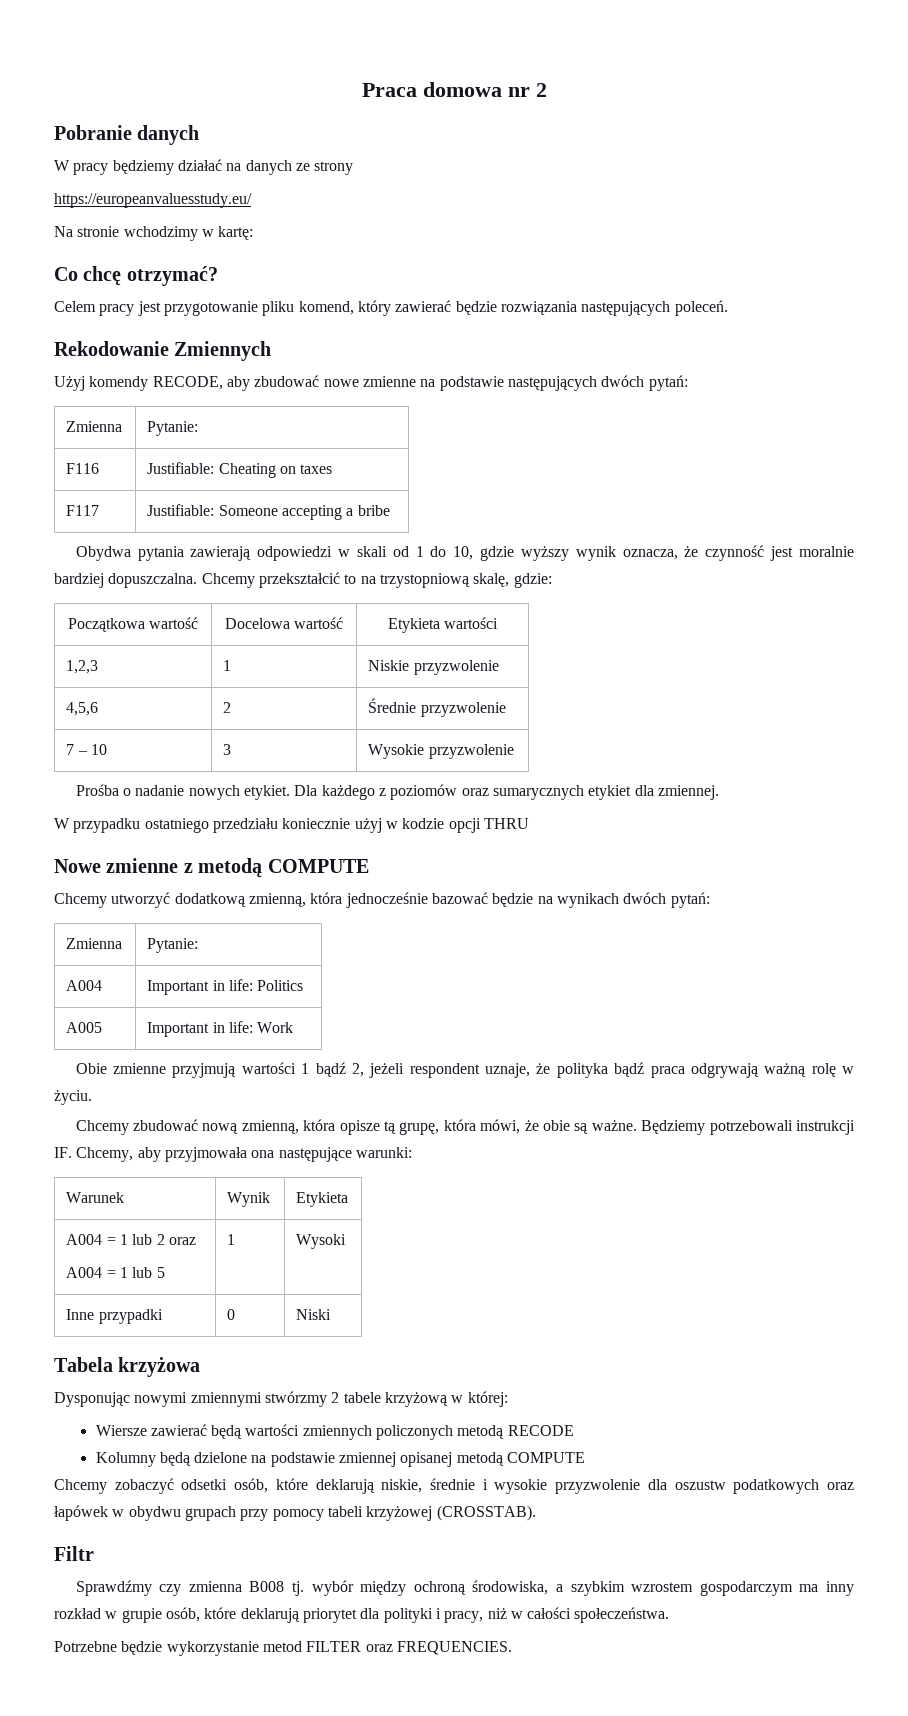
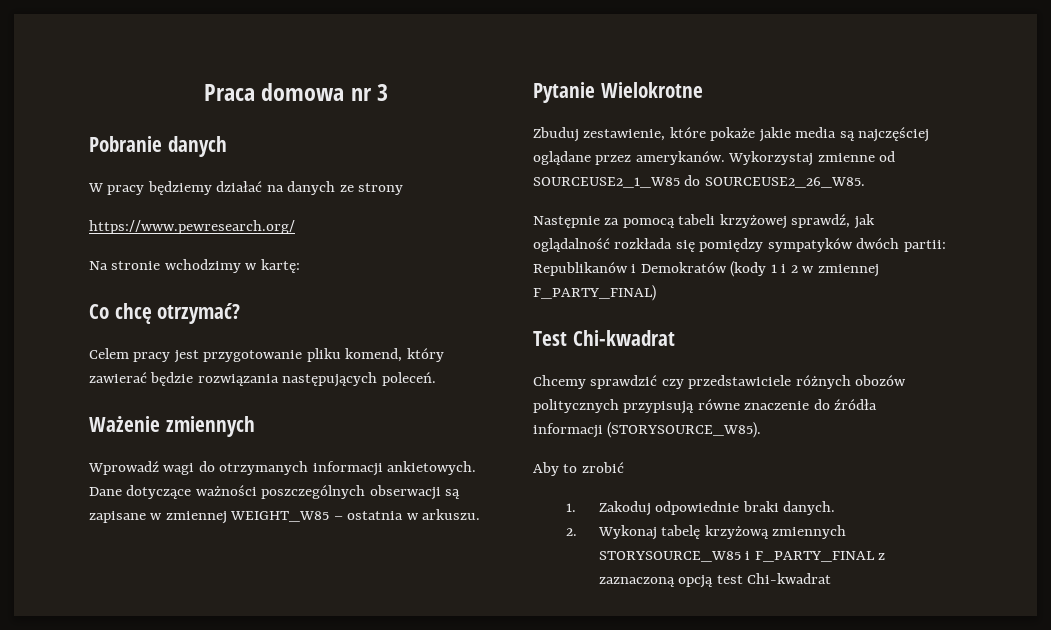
[535,83,547,97] 2 -> [377,84,389,101] 3
[54,193,252,208] https://europeanvaluesstudy.eu/ -> [89,220,295,234] https://www.pewresearch.org/
[54,341,272,361] [54,375,688,391] [66,421,123,432] [147,421,199,436] [66,463,100,474] [147,462,333,478] [66,505,100,516] [147,504,390,520] [75,545,855,561] [54,572,552,588] [67,617,199,632] [224,617,344,629] [387,617,499,633] [66,660,99,674] [223,660,232,671] [368,660,499,675] [66,702,99,716] [223,702,232,713] [368,698,506,717] [66,744,107,755] [223,744,232,755] [368,744,514,759] [75,784,719,800] [54,818,529,833] [54,858,369,878] [54,892,710,908] [66,938,123,949] [147,938,199,953] [66,980,103,991] [147,979,304,995] [66,1022,103,1033] [147,1021,294,1037] [75,1062,854,1078] [54,1090,92,1105] [75,1119,855,1135] [54,1147,412,1162] [66,1192,125,1203] [227,1192,271,1207] [296,1192,349,1207] [66,1234,196,1245] [66,1267,165,1278] [227,1234,236,1245] [296,1234,347,1249] [66,1309,163,1324] [227,1309,236,1320] [296,1309,332,1320] [54,1357,201,1377] [54,1391,508,1407] [95,1424,574,1440] [95,1452,586,1467] [54,1478,854,1494] [54,1505,536,1521] [54,1546,94,1561] [75,1580,854,1596] [54,1607,670,1623] [54,1641,512,1656] Rekodowanie Zmiennych // Użyj komendy RECODE, aby zbudować nowe zmienne na podstawie następujących dwóch pytań: // Zmienna | Pytanie: // F116 | Justifiable: Cheating on taxes // F117 | Justifiable: Someone accepting a bribe // Obydwa pytania zawierają odpowiedzi w skali od 1 do 10, gdzie wyższy wynik oznacza, że czynność jest moralnie bardziej dopuszczalna. Chcemy przekształcić to na trzystopniową skalę, gdzie: // Początkowa wartość | Docelowa wartość | Etykieta wartości // 1,2,3 | 1 | Niskie przyzwolenie // 4,5,6 | 2 | Średnie przyzwolenie // 7 – 10 | 3 | Wysokie przyzwolenie // Prośba o nadanie nowych etykiet. Dla każdego z poziomów oraz sumarycznych etykiet dla zmiennej. // W przypadku ostatniego przedziału koniecznie użyj w kodzie opcji THRU // Nowe zmienne z metodą COMPUTE // Chcemy utworzyć dodatkową zmienną, która jednocześnie bazować będzie na wynikach dwóch pytań: // Zmienna | Pytanie: // A004 | Important in life: Politics // A005 | Important in life: Work // Obie zmienne przyjmują wartości 1 bądź 2, jeżeli respondent uznaje, że polityka bądź praca odgrywają ważną rolę w życiu. // Chcemy zbudować nową zmienną, która opisze tą grupę, która mówi, że obie są ważne. Będziemy potrzebowali instrukcji IF. Chcemy, aby przyjmowała ona następujące warunki: // Warunek | Wynik | Etykieta // A004 = 1 lub 2 oraz // A004 = 1 lub 5 | 1 | Wysoki // Inne przypadki | 0 | Niski // Tabela krzyżowa // Dysponując nowymi zmiennymi stwórzmy 2 tabele krzyżową w której: // Wiersze zawierać będą wartości zmiennych policzonych metodą RECODE // Kolumny będą dzielone na podstawie zmiennej opisanej metodą COMPUTE // Chcemy zobaczyć odsetki osób, które deklarują niskie, średnie i wysokie przyzwolenie dla oszustw podatkowych oraz łapówek w obydwu grupach przy pomocy tabeli krzyżowej (CROSSTAB). // Filtr // Sprawdźmy czy zmienna B008 tj. wybór między ochroną środowiska, a szybkim wzrostem gospodarczym ma inny rozkład w grupie osób, które deklarują priorytet dla polityki i pracy, niż w całości społeczeństwa. // Potrzebne będzie wykorzystanie metod FILTER oraz FREQUENCIES. -> [89,416,255,437] [88,461,477,476] [89,485,461,500] [89,509,481,524] [533,82,703,103] [533,127,930,142] [533,151,896,166] [533,175,865,188] [533,214,875,229] [533,238,946,252] [533,261,879,277] [533,285,656,301] [533,330,675,346] [533,375,907,389] [533,399,878,414] [533,422,762,438] [533,462,624,476] [565,501,836,516] [565,525,847,540] [598,551,886,562] [598,573,832,588] Ważenie zmiennych // Wprowadź wagi do otrzymanych informacji ankietowych. Dane dotyczące ważności poszczególnych obserwacji są zapisane w zmiennej WEIGHT_W85 – ostatnia w arkuszu. // Pytanie Wielokrotne // Zbuduj zestawienie, które pokaże jakie media są najczęściej oglądane przez amerykanów. Wykorzystaj zmienne od SOURCEUSE2_1_W85 do SOURCEUSE2_26_W85. // Następnie za pomocą tabeli krzyżowej sprawdź, jak oglądalność rozkłada się pomiędzy sympatyków dwóch partii: Republikanów i Demokratów (kody 1 i 2 w zmiennej F_PARTY_FINAL) // Test Chi-kwadrat // Chcemy sprawdzić czy przedstawiciele różnych obozów politycznych przypisują równe znaczenie do źródła informacji (STORYSOURCE_W85). // Aby to zrobić // 1. Zakoduj odpowiednie braki danych. // 2. Wykonaj tabelę krzyżową zmiennych STORYSOURCE_W85 i F_PARTY_FINAL z zaznaczoną opcją test Chi-kwadrat

